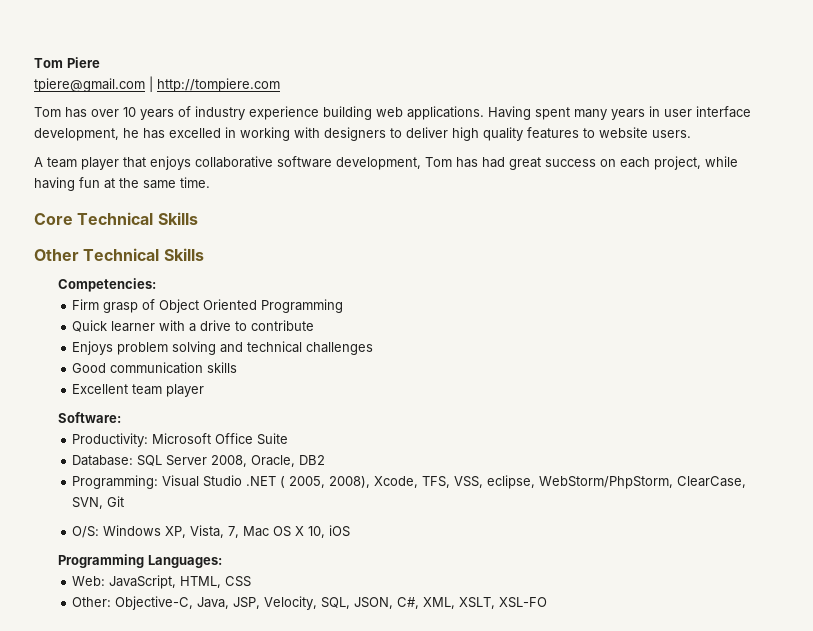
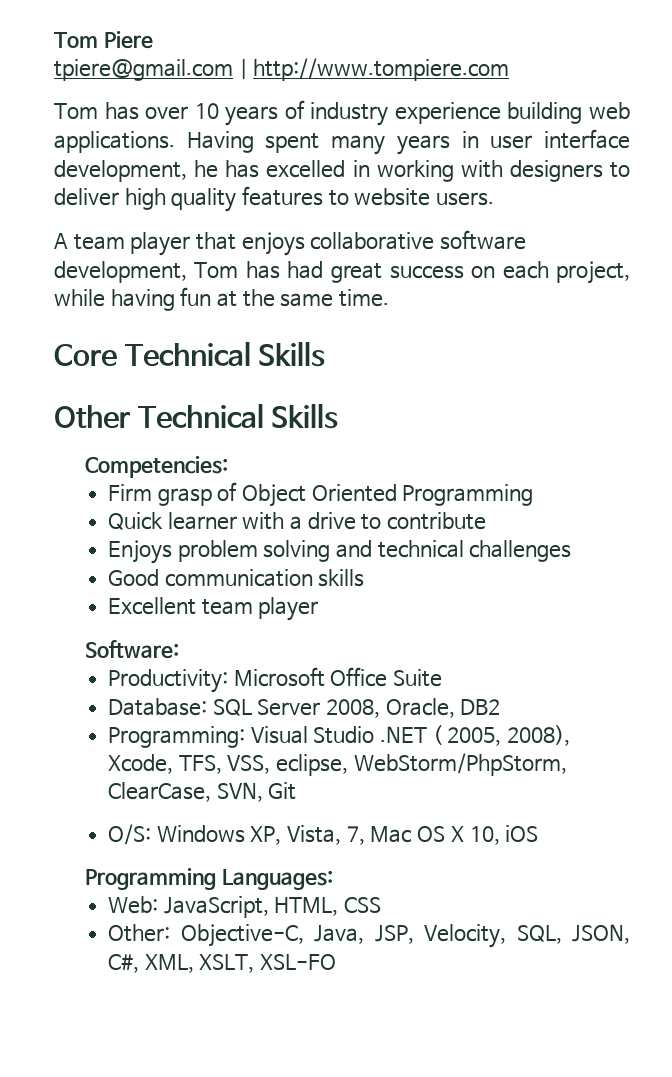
[157,78,280,92] http://tompiere.com -> [253,58,510,81] http://www.tompiere.com

